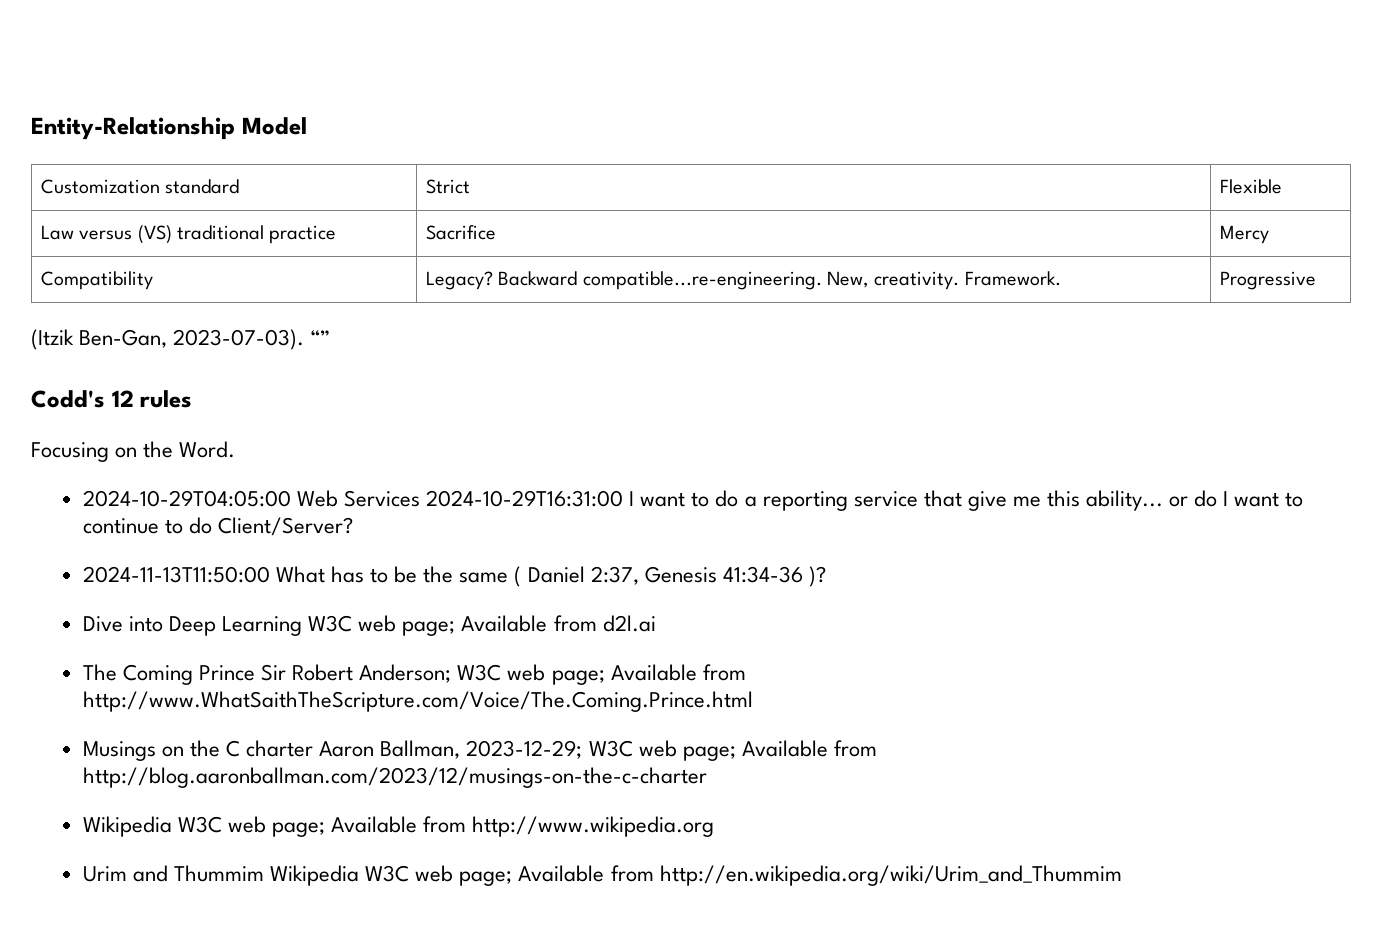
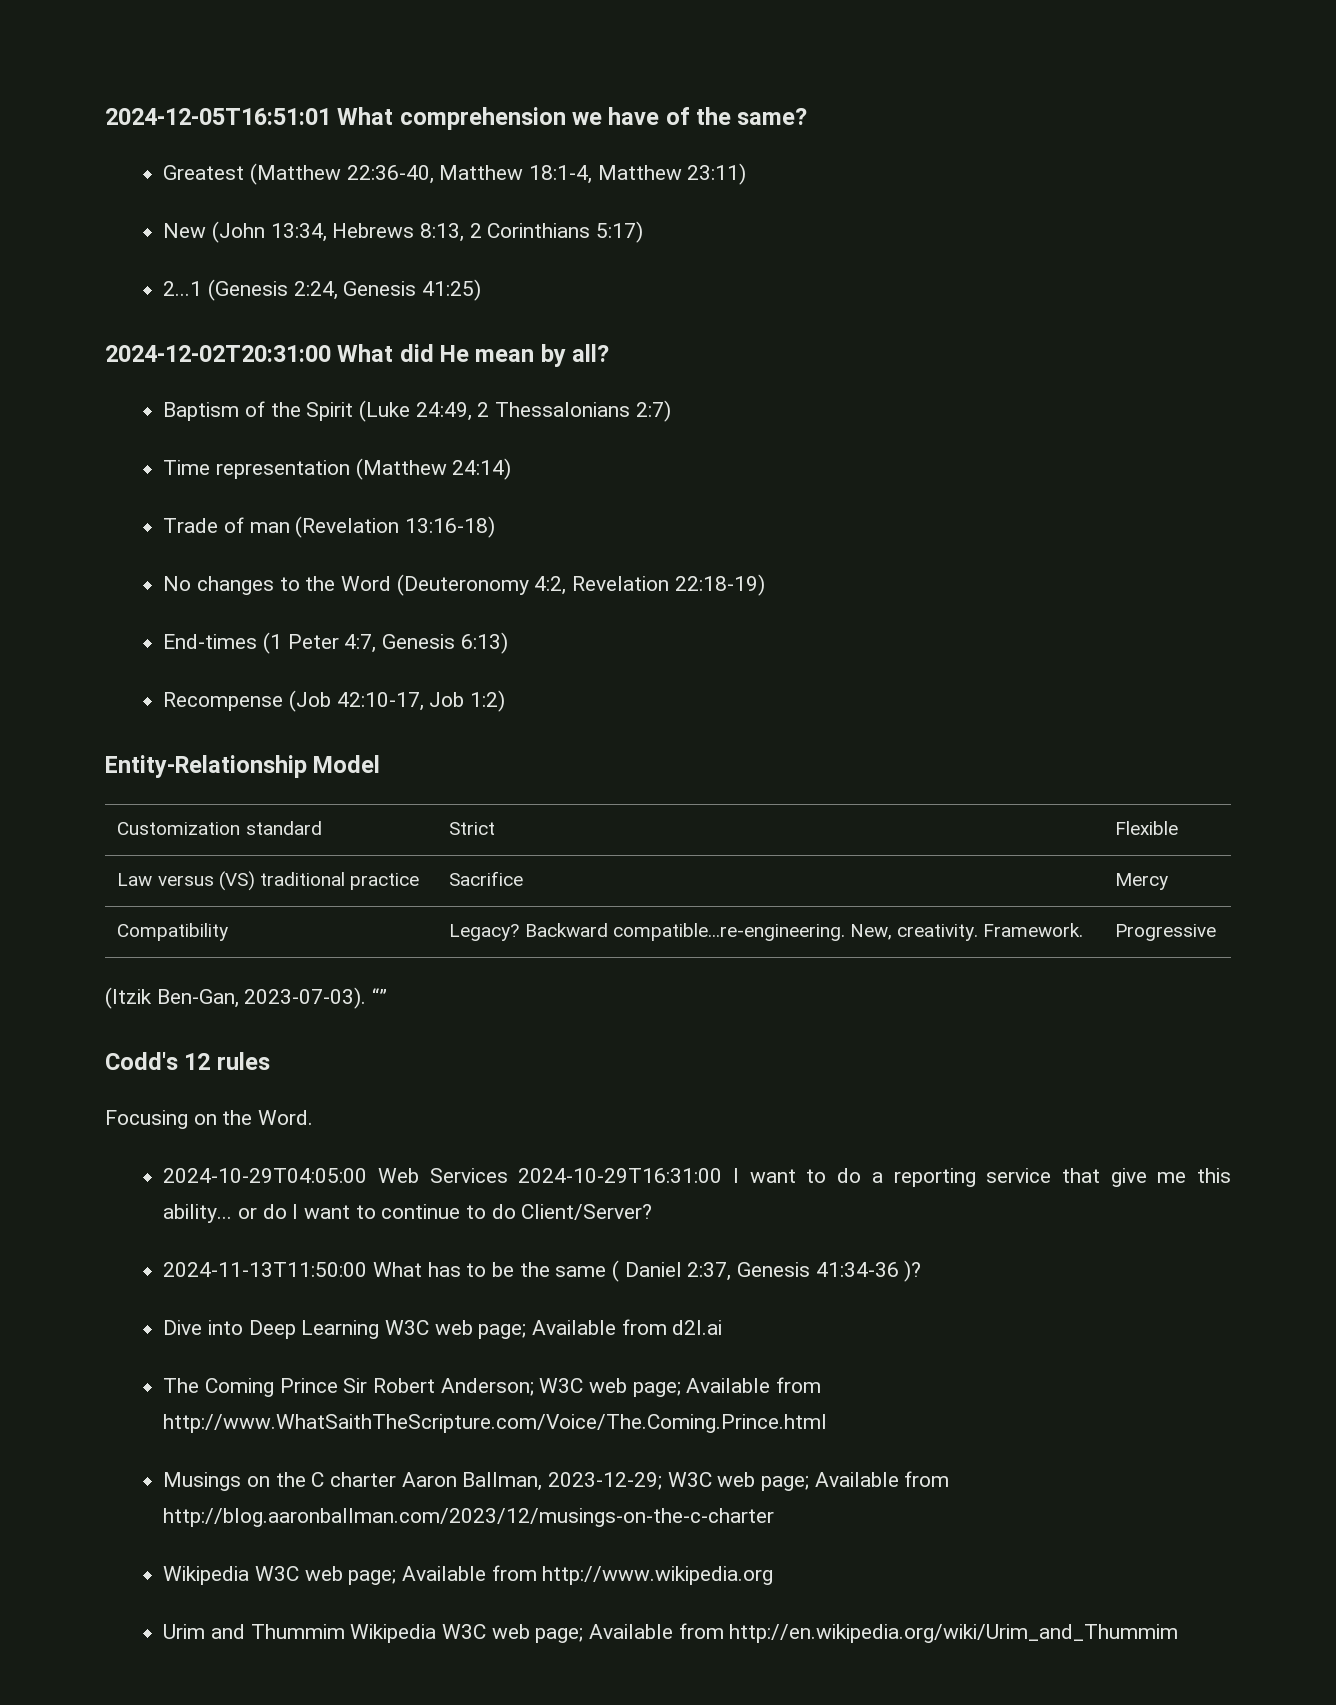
(31, 128) none -> [105,107,808,130] [163,163,747,185] [163,221,643,243] [163,279,481,301] [105,344,610,367] [163,400,671,422] [163,458,512,480] [163,516,495,538] [163,574,765,596] [163,632,508,654] [163,690,505,712] 2024-12-05T16:51:01 What comprehension we have of the same? // Greatest (Matthew 22:36-40, Matthew 18:1-4, Matthew 23:11) // New (John 13:34, Hebrews 8:13, 2 Corinthians 5:17) // 2...1 (Genesis 2:24, Genesis 41:25) // 2024-12-02T20:31:00 What did He mean by all? // Baptism of the Spirit (Luke 24:49, 2 Thessalonians 2:7) // Time representation (Matthew 24:14) // Trade of man (Revelation 13:16-18) // No changes to the Word (Deuteronomy 4:2, Revelation 22:18-19) // End-times (1 Peter 4:7, Genesis 6:13) // Recompense (Job 42:10-17, Job 1:2) //

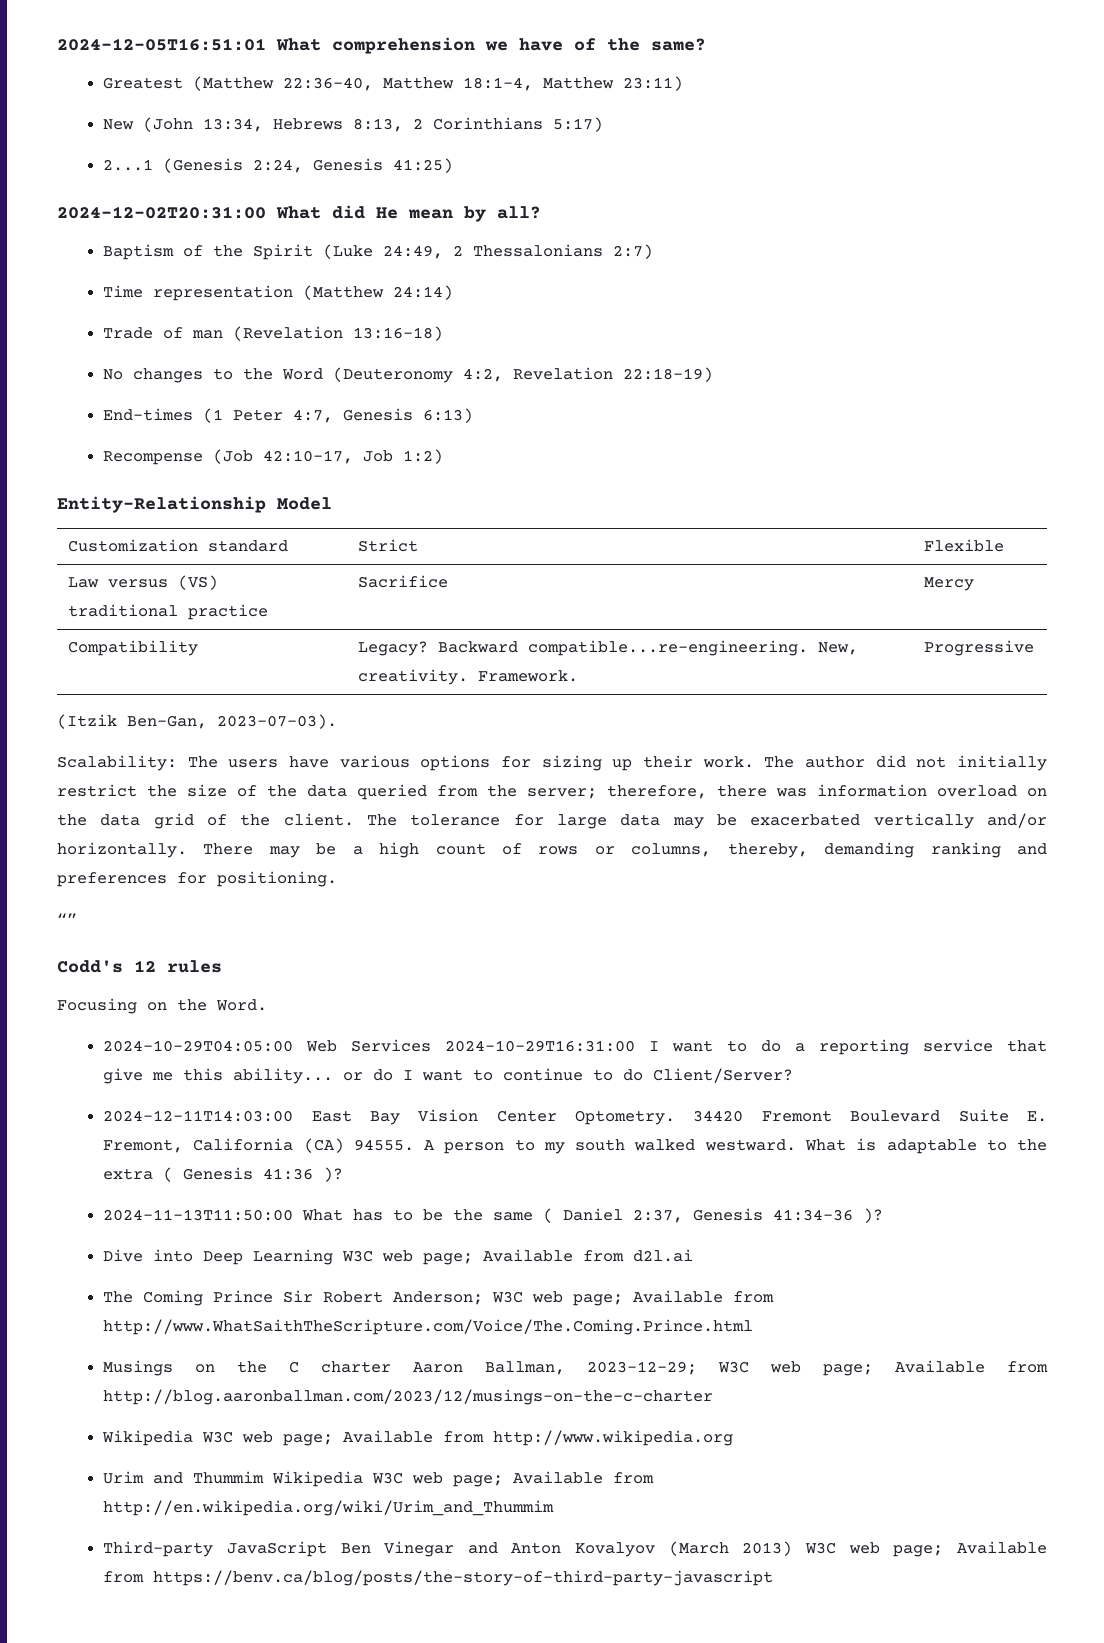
(367, 998) none -> [57,755,1047,771] [57,784,1047,800] [57,813,1048,829] [57,842,1048,858] [57,871,337,887] // Scalability: The users have various options for sizing up their work. The author did not initially restrict the size of the data queried from the server; therefore, there was information overload on the data grid of the client. The tolerance for large data may be exacerbated vertically and/or horizontally. There may be a high count of rows or columns, thereby, demanding ranking and preferences for positioning. //
(653, 1212) none -> [103,1109,1047,1125] [103,1138,1047,1154] [103,1167,344,1182] // 2024-12-11T14:03:00 East Bay Vision Center Optometry. 34420 Fremont Boulevard Suite E. Fremont, California (CA) 94555. A person to my south walked westward. What is adaptable to the extra ( Genesis 41:36 )?
(1179, 1633) none -> [103,1541,1048,1557] [103,1570,774,1586] // Third-party JavaScript Ben Vinegar and Anton Kovalyov (March 2013) W3C web page; Available from https://benv.ca/blog/posts/the-story-of-third-party-javascript

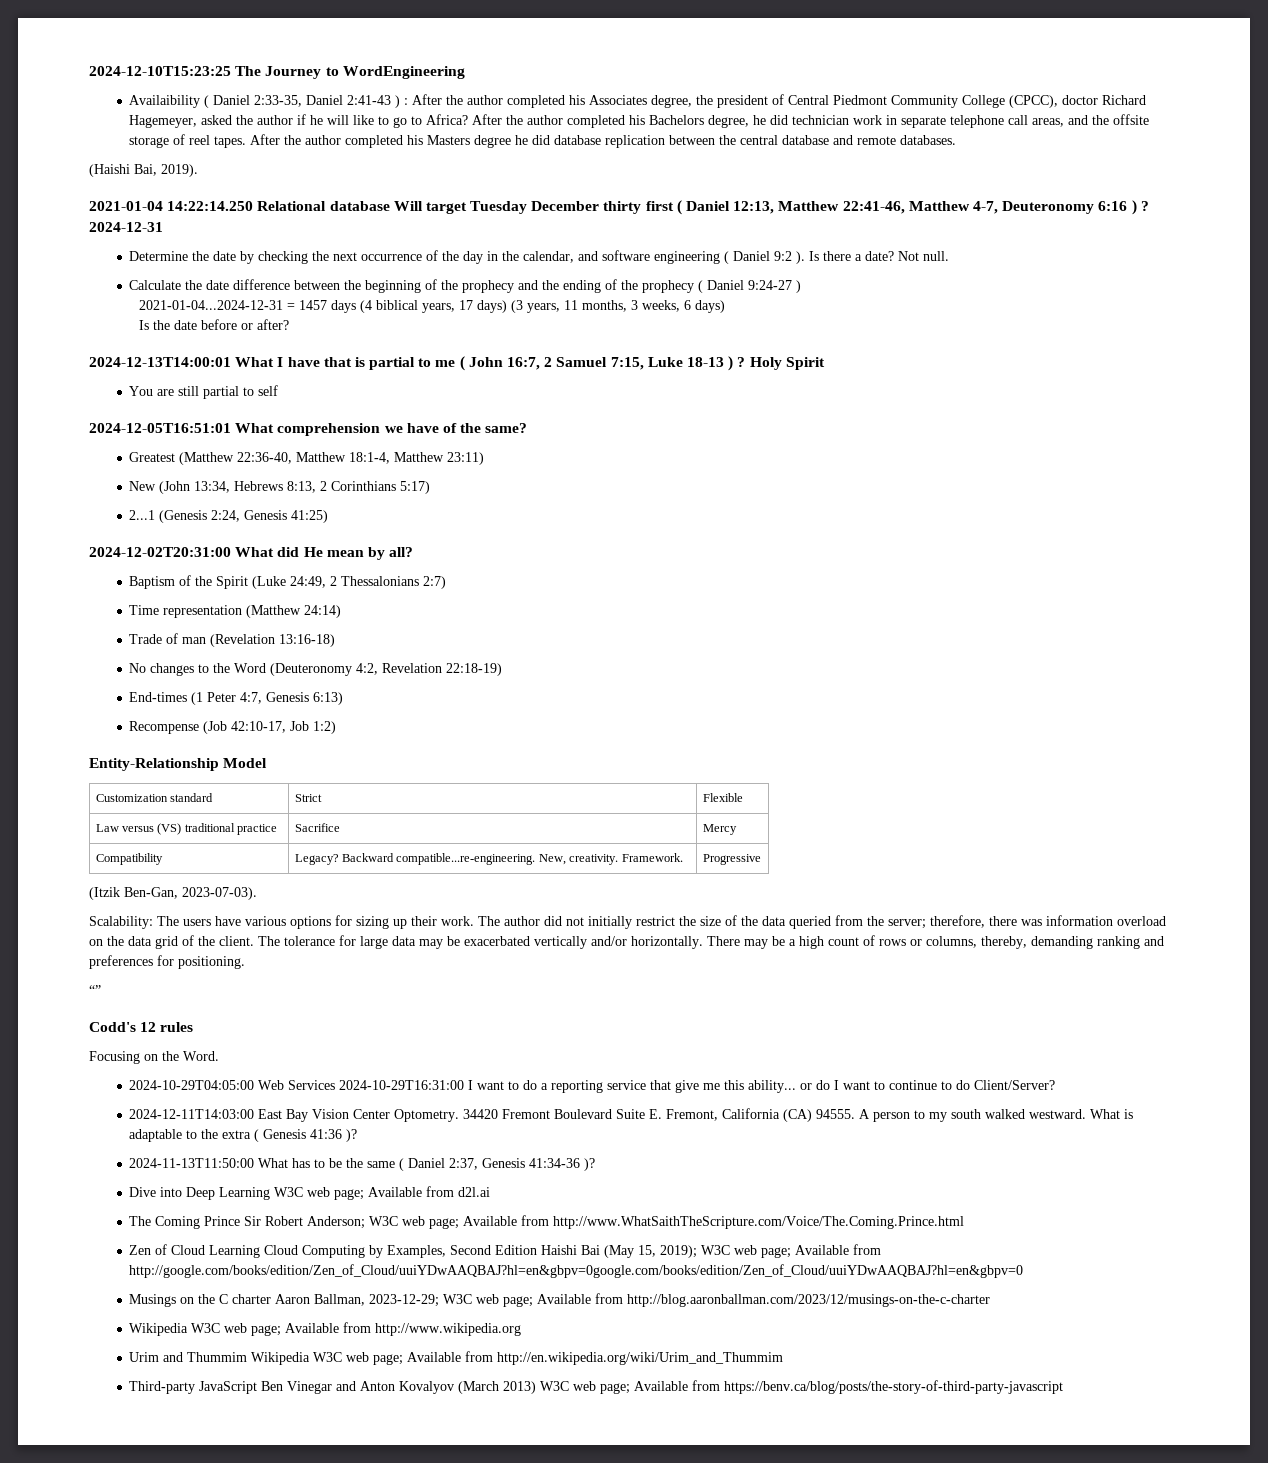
(57, 44) none -> [89,66,465,79] [129,94,1147,108] [129,114,1150,128] [129,134,957,148] [89,164,198,177] [89,200,1149,215] [89,222,163,232] [129,250,950,264] [129,279,802,293] [138,300,725,313] [138,319,289,330] [89,356,825,371] [129,385,279,399] 2024-12-10T15:23:25 The Journey to WordEngineering // Availaibility ( Daniel 2:33-35, Daniel 2:41-43 ) : After the author completed his Associates degree, the president of Central Piedmont Community College (CPCC), doctor Richard Hagemeyer, asked the author if he will like to go to Africa? After the author completed his Bachelors degree, he did technician work in separate telephone call areas, and the offsite storage of reel tapes. After the author completed his Masters degree he did database replication between the central database and remote databases. // (Haishi Bai, 2019). // 2021-01-04 14:22:14.250 Relational database Will target Tuesday December thirty first ( Daniel 12:13, Matthew 22:41-46, Matthew 4-7, Deuteronomy 6:16 ) ? 2024-12-31 // Determine the date by checking the next occurrence of the day in the calendar, and software engineering ( Daniel 9:2 ). Is there a date? Not null. // Calculate the date difference between the beginning of the prophecy and the ending of the prophecy ( Daniel 9:24-27 ) // 2021-01-04...2024-12-31 = 1457 days (4 biblical years, 17 days) (3 years, 11 months, 3 weeks, 6 days) // Is the date before or after? // 2024-12-13T14:00:01 What I have that is partial to me ( John 16:7, 2 Samuel 7:15, Luke 18-13 ) ? Holy Spirit // You are still partial to self //
(754, 1327) none -> [129,1244,882,1258] [129,1264,1024,1278] // Zen of Cloud Learning Cloud Computing by Examples, Second Edition Haishi Bai (May 15, 2019); W3C web page; Available from http://google.com/books/edition/Zen_of_Cloud/uuiYDwAAQBAJ?hl=en&gbpv=0google.com/books/edition/Zen_of_Cloud/uuiYDwAAQBAJ?hl=en&gbpv=0

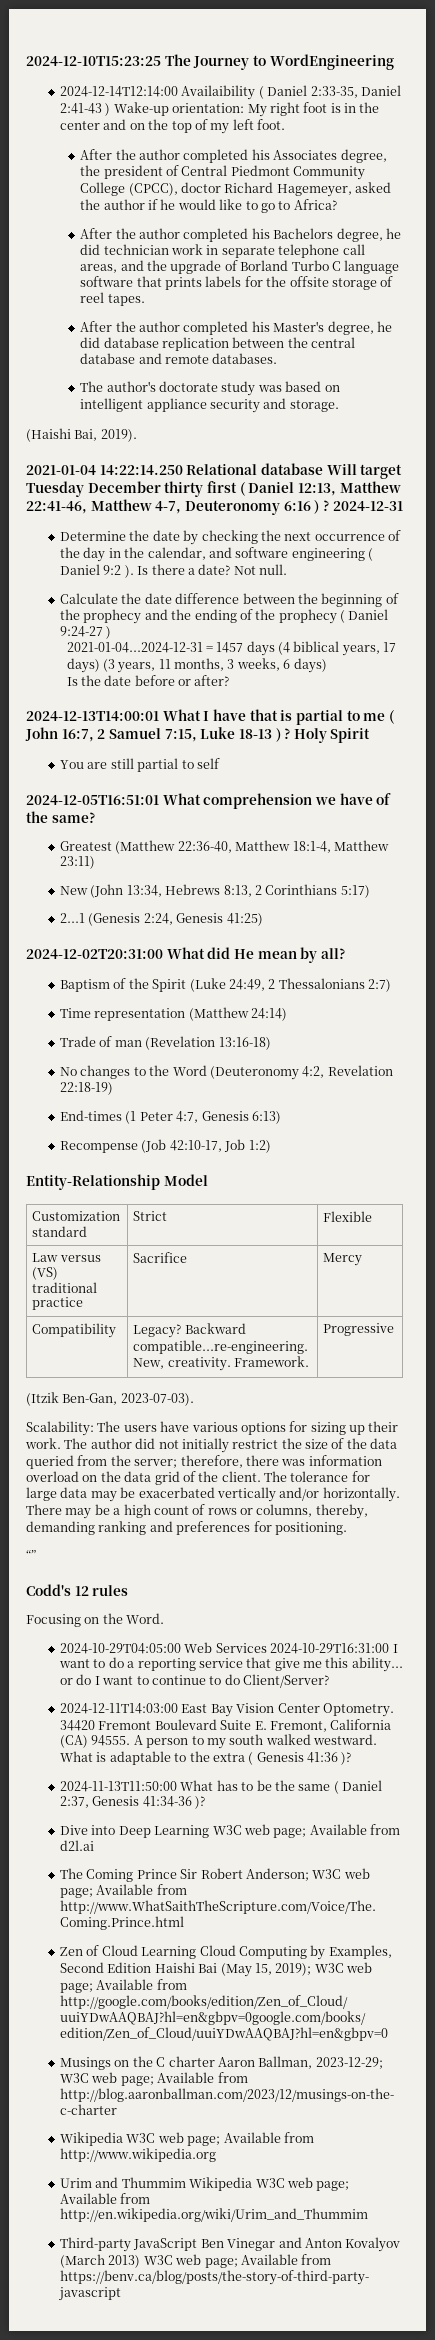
(465, 72) none -> [60,86,179,97] 2024-12-14T12:14:00
[404,98,409,105] : -> [113,102,380,117] [60,119,286,134] Wake-up orientation: My right foot is in the center and on the top of my left foot. //
[327,115,350,125] will -> [177,199,216,210] would
(469, 119) none -> (337, 204) //
(1110, 120) none -> [170,260,400,274] [80,276,287,290] upgrade of Borland Turbo C language software that prints labels for the
[250,134,512,148] After the author completed his Masters degree -> [80,321,374,335] // After the author completed his Master's degree,
(957, 140) none -> [80,381,340,396] [80,398,339,413] // The author's doctorate study was based on intelligent appliance security and storage.

